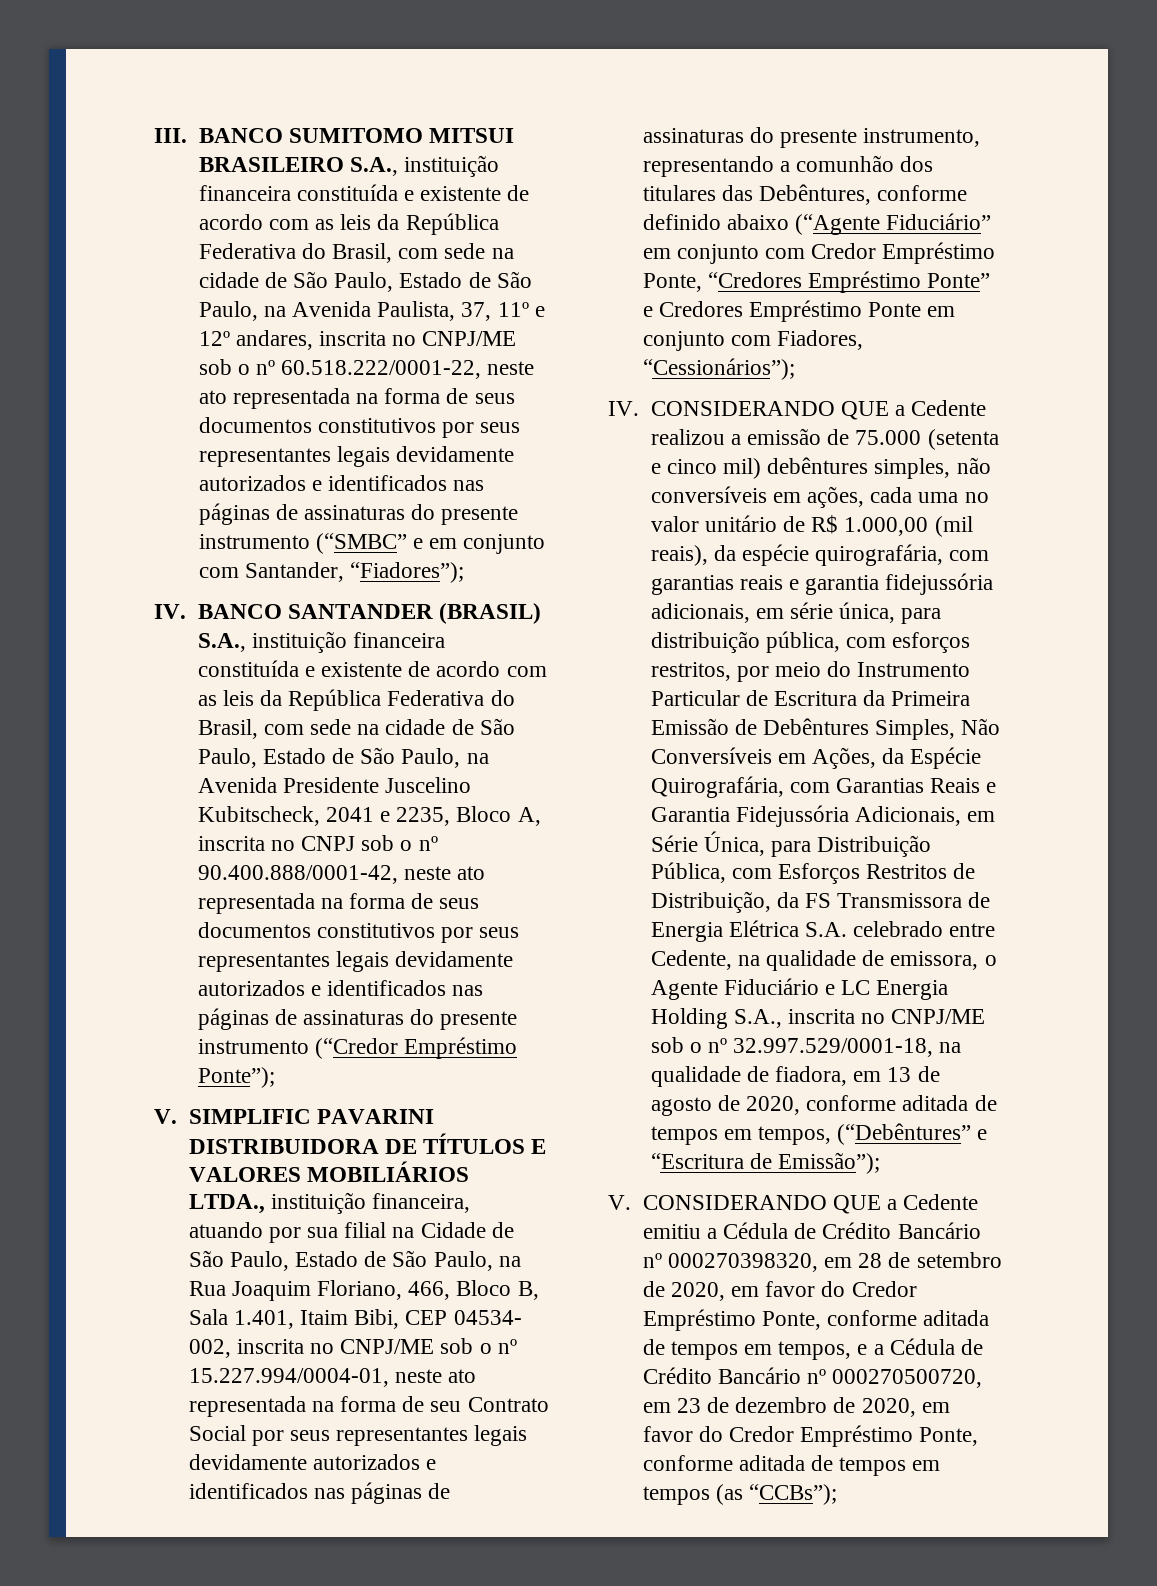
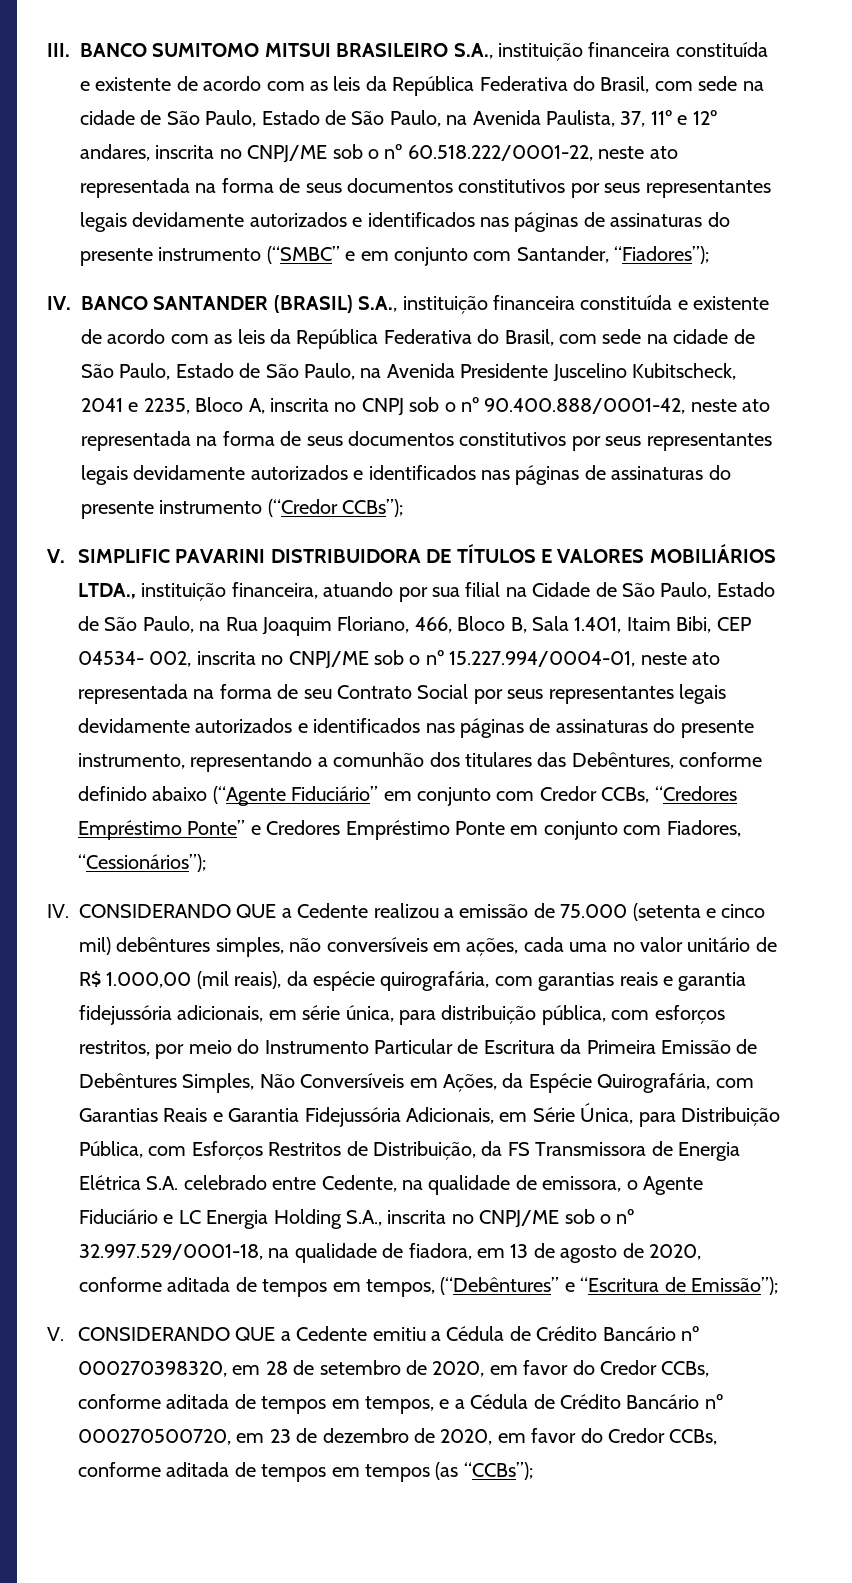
[403,1037,517,1059] [197,1067,275,1088] Empréstimo Ponte”); -> [342,499,404,517] CCBs”);
[882,242,996,264] [642,273,702,292] Empréstimo Ponte, -> [601,787,650,803] CCBs,
[642,1309,821,1331] Empréstimo Ponte, -> [661,1361,710,1377] CCBs,
[800,1425,979,1447] Empréstimo Ponte, -> [669,1429,718,1445] CCBs,

